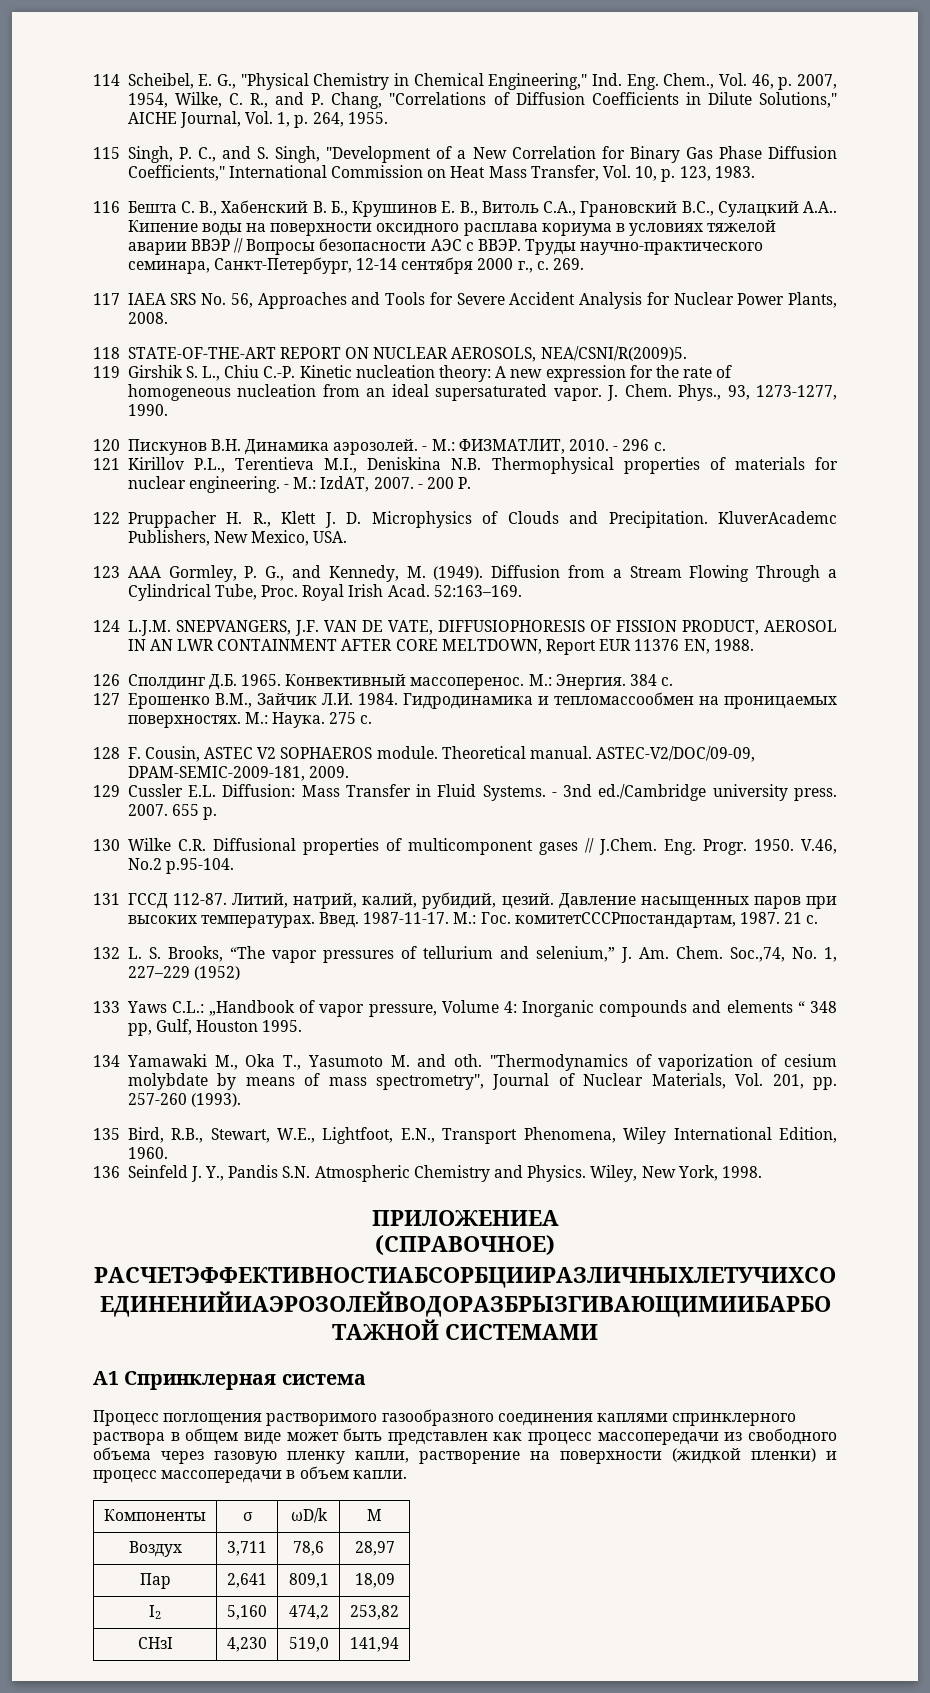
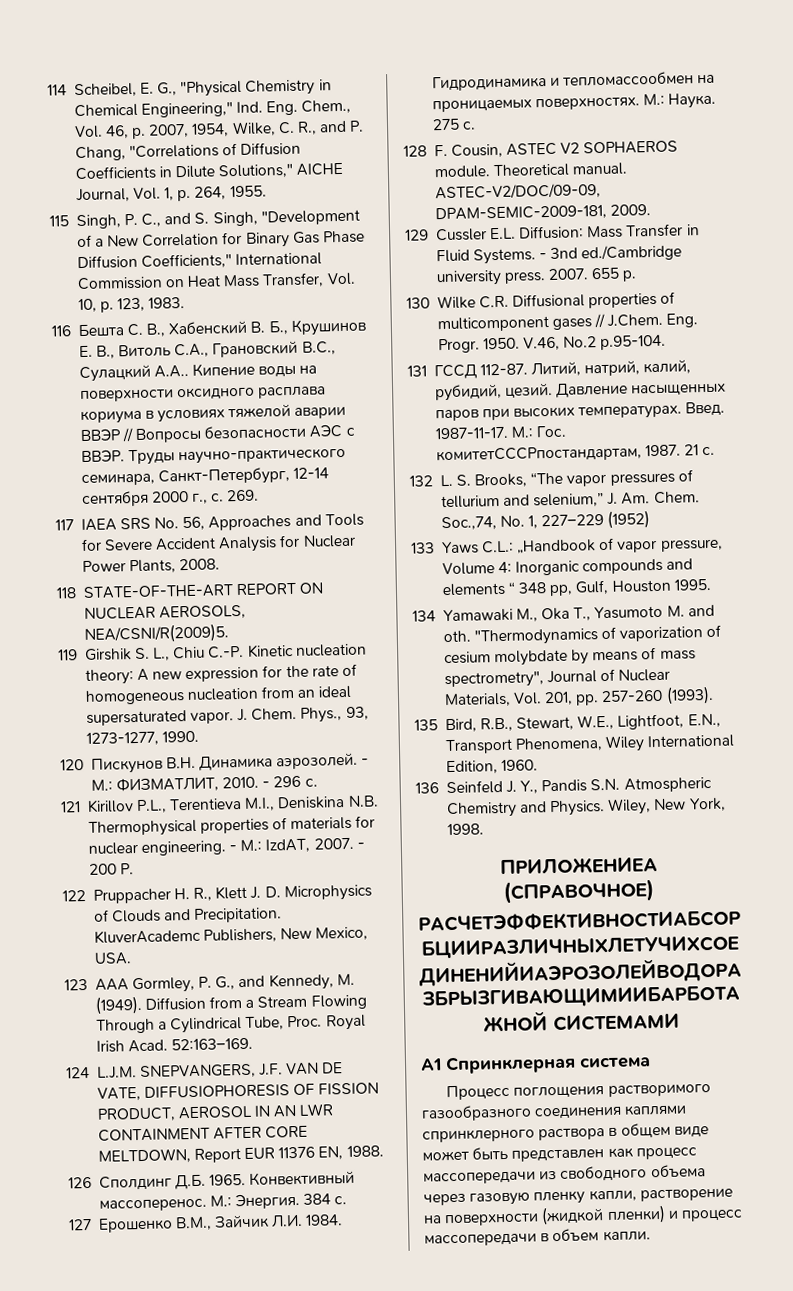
[104,1509,206,1521] [242,1512,253,1521] [290,1508,328,1523] [367,1509,382,1521] [128,1541,182,1557] [227,1541,267,1556] [293,1541,324,1556] [354,1541,395,1556] [139,1573,171,1589] [227,1573,267,1588] [288,1573,329,1588] [354,1573,395,1588] [149,1605,161,1619] [227,1605,267,1620] [288,1605,329,1620] [350,1605,399,1620] [137,1637,173,1649] [227,1637,267,1652] [288,1637,329,1652] [350,1637,399,1652] // Компоненты | σ | ωD/k | M // Воздух | 3,711 | 78,6 | 28,97 // Пар | 2,641 | 809,1 | 18,09 // I2 | 5,160 | 474,2 | 253,82 // СНзI | 4,230 | 519,0 | 141,94 -> (651, 1236) none

